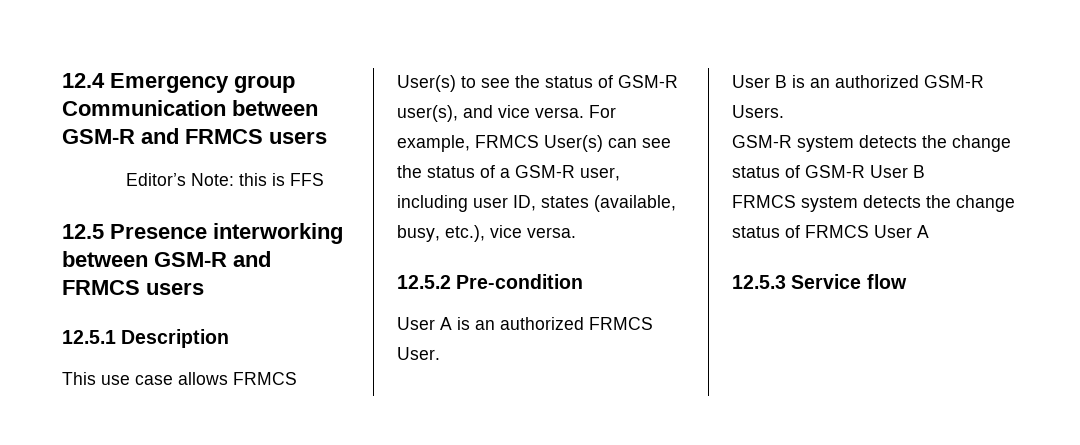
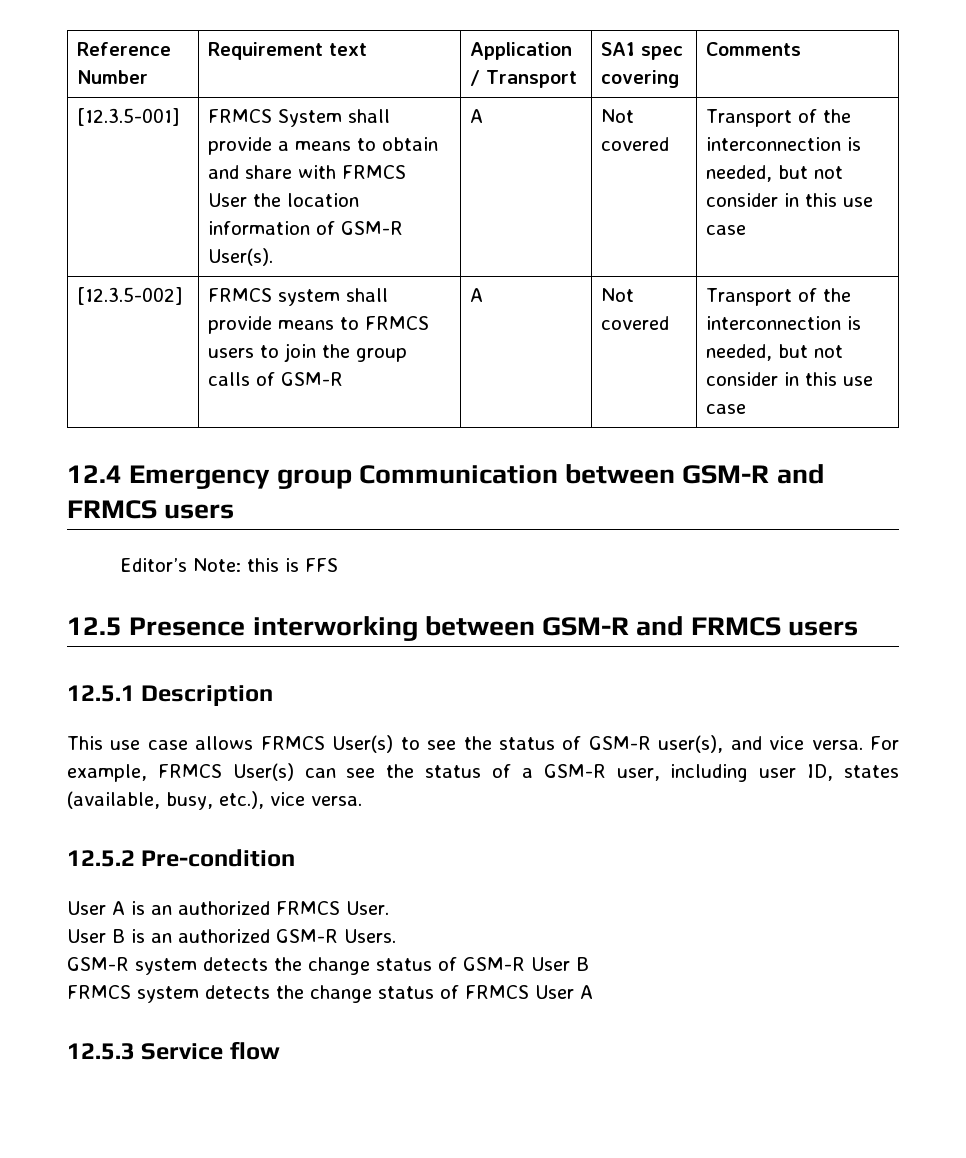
(62, 80) none -> [77,42,172,56] [77,70,149,84] [208,42,368,60] [470,42,573,60] [470,70,578,88] [601,42,684,60] [601,70,680,88] [706,42,802,56] [77,108,181,126] [208,109,391,127] [208,137,439,155] [208,165,407,179] [208,193,360,207] [208,221,404,235] [208,248,274,266] [470,109,484,123] [601,109,635,123] [601,137,670,151] [706,109,852,127] [706,137,862,151] [706,165,844,182] [706,193,874,207] [706,225,747,235] [77,287,184,305] [208,288,389,306] [208,316,430,334] [208,343,408,362] [208,372,344,386] [470,288,484,302] [601,288,635,302] [601,316,670,330] [706,288,852,306] [706,316,862,330] [706,344,844,361] [706,372,874,386] [706,404,747,414] Reference Number | Requirement text | Application / Transport | SA1 spec covering | Comments // [12.3.5-001] | FRMCS System shall provide a means to obtain and share with FRMCS User the location information of GSM-R User(s). | A | Not covered | Transport of the interconnection is needed, but not consider in this use case // [12.3.5-002] | FRMCS system shall provide means to FRMCS users to join the group calls of GSM-R | A | Not covered | Transport of the interconnection is needed, but not consider in this use case //

